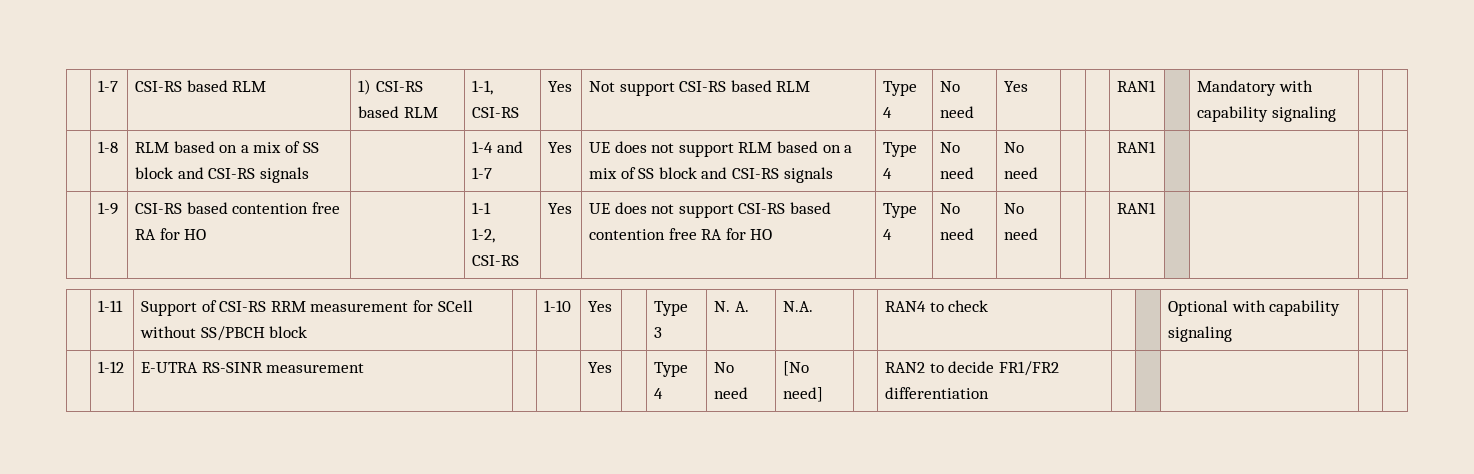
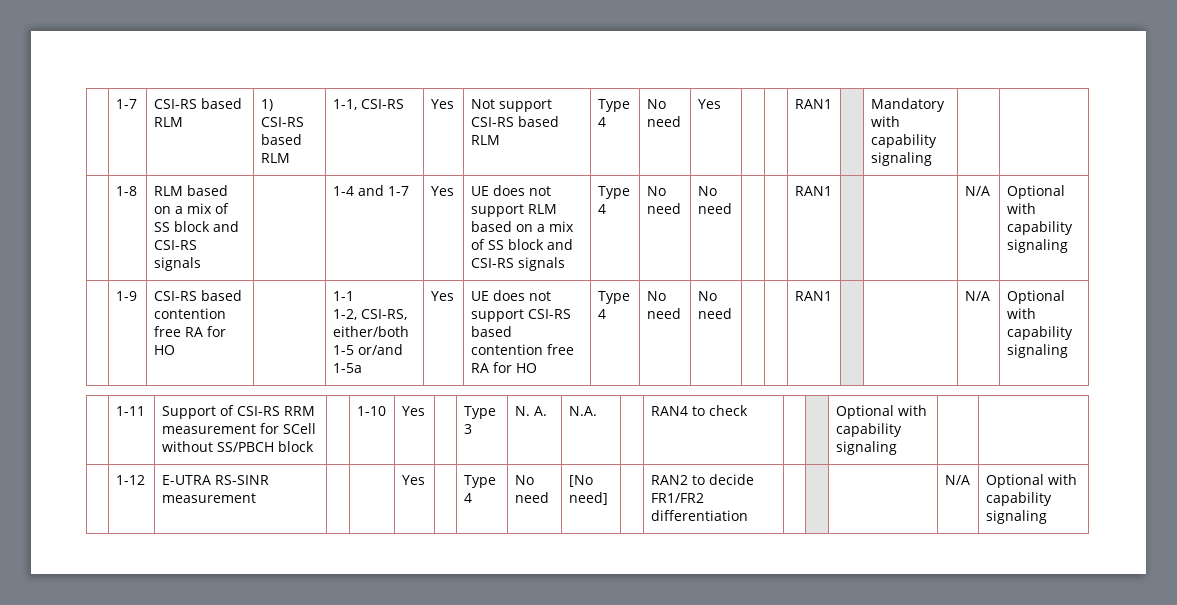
(1156, 147) | -> [964,186,990,196] [1006,185,1065,199] [1006,203,1036,214] [1006,221,1073,235] [1006,239,1068,253] N/A | Optional with capability signaling
[471,255,519,266] CSI-RS -> [360,309,407,320] [332,326,409,337] [332,344,403,355] [332,363,362,373] CSI-RS, either/both 1-5 or/and 1-5a
(1156, 208) | -> [964,291,990,301] [1006,290,1065,304] [1006,308,1036,319] [1006,326,1073,340] [1006,344,1068,358] N/A | Optional with capability signaling
(989, 393) | -> [944,475,970,485] [985,474,1077,488] [985,492,1052,506] [985,510,1047,524] N/A | Optional with capability signaling

